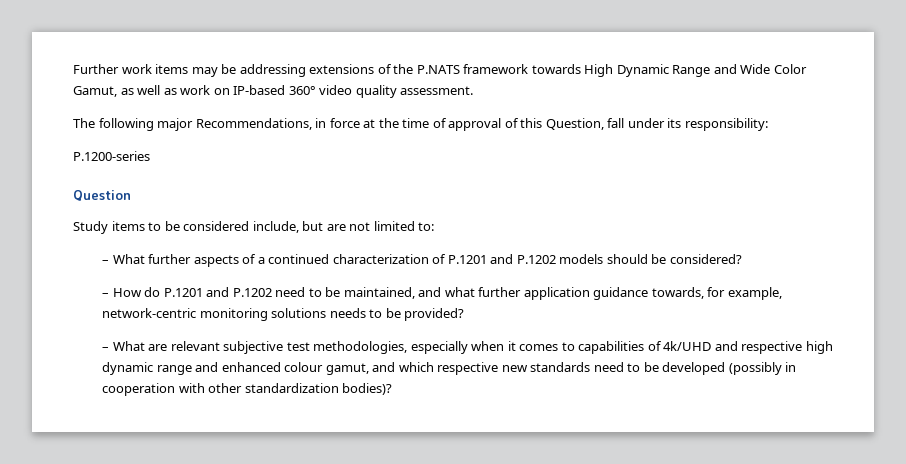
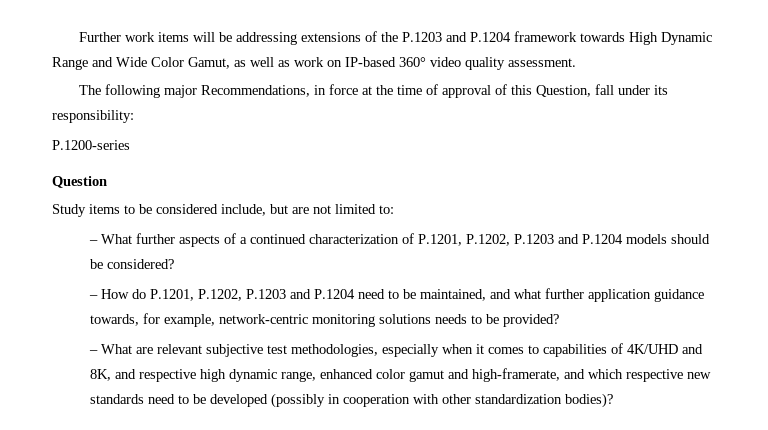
[191,67,218,77] may -> [192,32,215,42] will
[416,65,460,74] P.NATS -> [401,32,511,42] P.1203 and P.1204
[447,254,556,264] P.1201 and P.1202 -> [417,234,623,246] P.1201, P.1202, P.1203 and P.1204
[163,287,272,297] P.1201 and P.1202 -> [149,289,355,301] P.1201, P.1202, P.1203 and P.1204
[663,341,712,351] 4k/UHD -> [626,344,703,354] [89,369,111,381] 4K/UHD and 8K,
[156,362,369,375] range and enhanced colour gamut, -> [280,368,560,382] range, enhanced color gamut and high-framerate,

